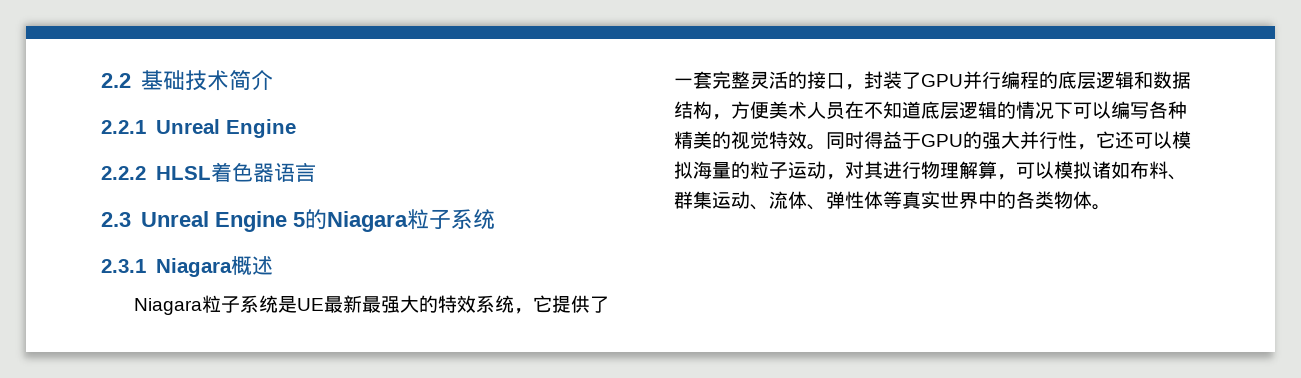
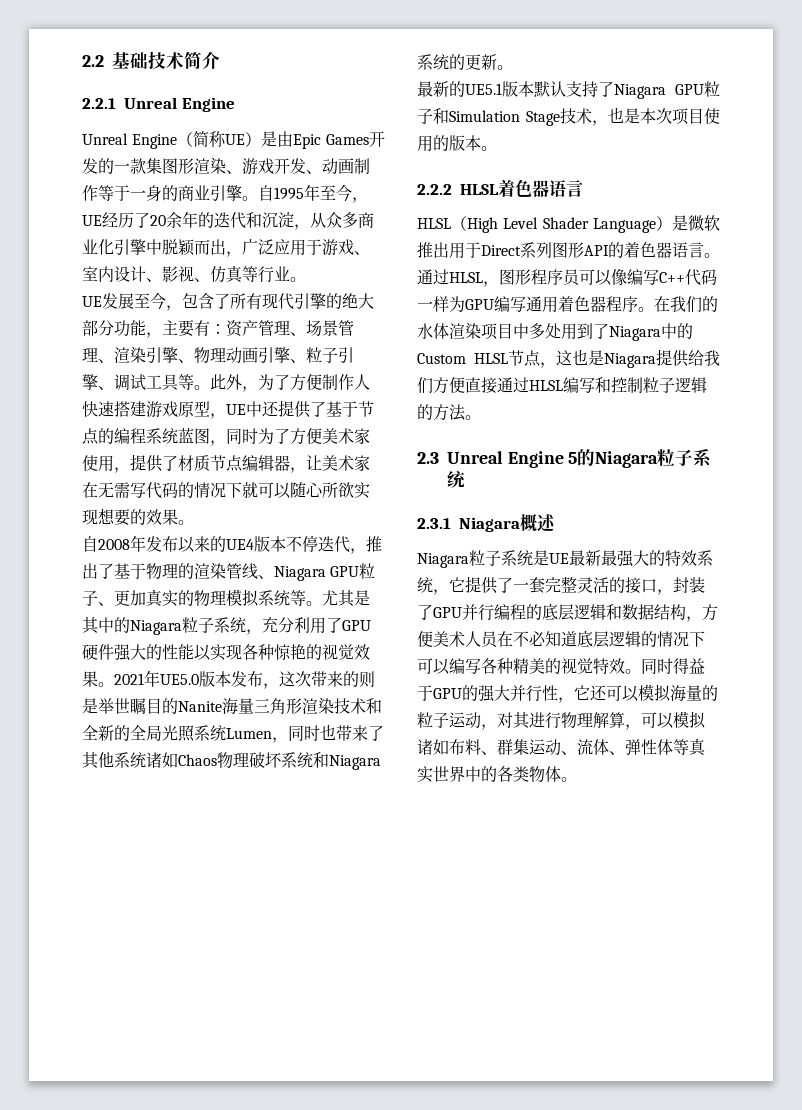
(296, 128) none -> [82,131,385,149] [82,158,370,175] [82,184,368,203] [82,211,374,230] [82,239,370,257] [82,265,306,283] [82,292,374,311] [82,320,354,338] [82,347,354,364] [82,374,370,392] [82,400,374,419] [82,427,370,446] [82,454,370,473] [82,482,370,499] [82,508,194,526] [82,535,382,554] [82,563,376,581] [82,589,370,607] [82,617,371,635] [82,644,370,661] [82,670,375,689] [82,698,382,715] [82,724,384,743] [82,752,381,770] [417,54,513,70] [417,81,720,99] [417,107,720,126] [417,135,497,152] // Unreal Engine（简称UE）是由Epic Games开发的一款集图形渲染、游戏开发、动画制作等于一身的商业引擎。自1995年至今，UE经历了20余年的迭代和沉淀，从众多商业化引擎中脱颖而出，广泛应用于游戏、室内设计、影视、仿真等行业。 // UE发展至今，包含了所有现代引擎的绝大部分功能，主要有：资产管理、场景管理、渲染引擎、物理动画引擎、粒子引擎、调试工具等。此外，为了方便制作人快速搭建游戏原型，UE中还提供了基于节点的编程系统蓝图，同时为了方便美术家使用，提供了材质节点编辑器，让美术家在无需写代码的情况下就可以随心所欲实现想要的效果。 // 自2008年发布以来的UE4版本不停迭代，推出了基于物理的渲染管线、Niagara GPU粒子、更加真实的物理模拟系统等。尤其是其中的Niagara粒子系统，充分利用了GPU硬件强大的性能以实现各种惊艳的视觉效果。2021年UE5.0版本发布，这次带来的则是举世瞩目的Nanite海量三角形渲染技术和全新的全局光照系统Lumen，同时也带来了其他系统诸如Chaos物理破坏系统和Niagara系统的更新。 // 最新的UE5.1版本默认支持了Niagara GPU粒子和Simulation Stage技术，也是本次项目使用的版本。
(316, 172) none -> [417,215,720,233] [417,242,720,259] [417,269,717,287] [417,296,718,313] [417,323,693,341] [417,349,720,368] [417,377,707,394] [417,404,481,421] // HLSL（High Level Shader Language）是微软推出用于Direct系列图形API的着色器语言。通过HLSL，图形程序员可以像编写C++代码一样为GPU编写通用着色器程序。在我们的水体渲染项目中多处用到了Niagara中的Custom HLSL节点，这也是Niagara提供给我们方便直接通过HLSL编写和控制粒子逻辑的方法。
(883, 110) none -> [529,631,546,647] 必

